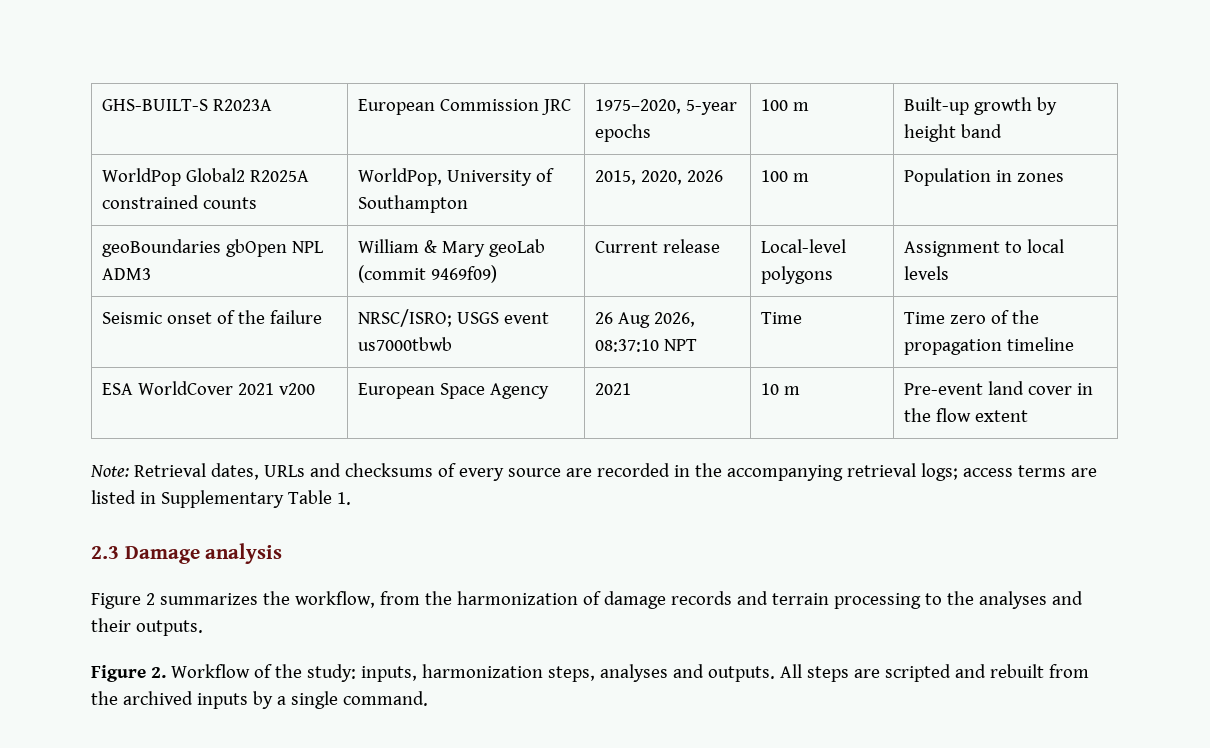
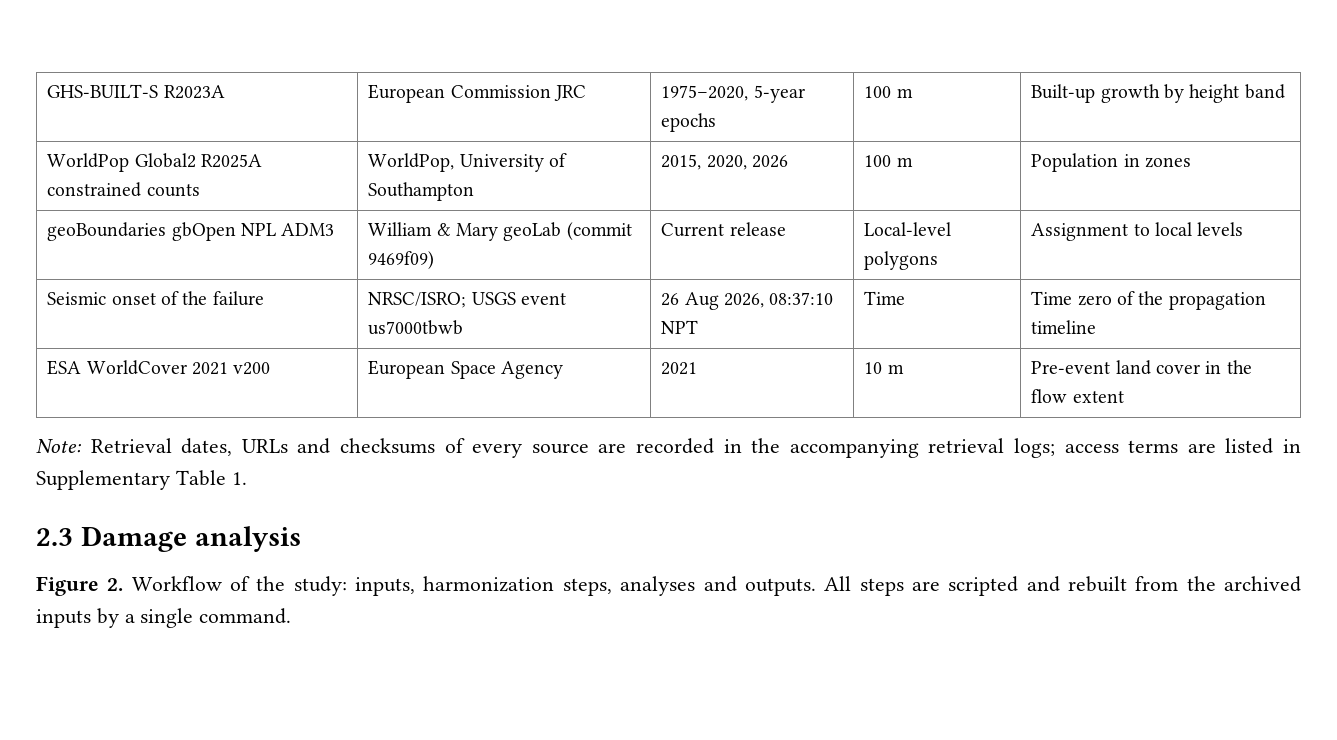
[91,591,1083,609] [91,618,203,636] // Figure 2 summarizes the workflow, from the harmonization of damage records and terrain processing to the analyses and their outputs. -> (301, 539) none

